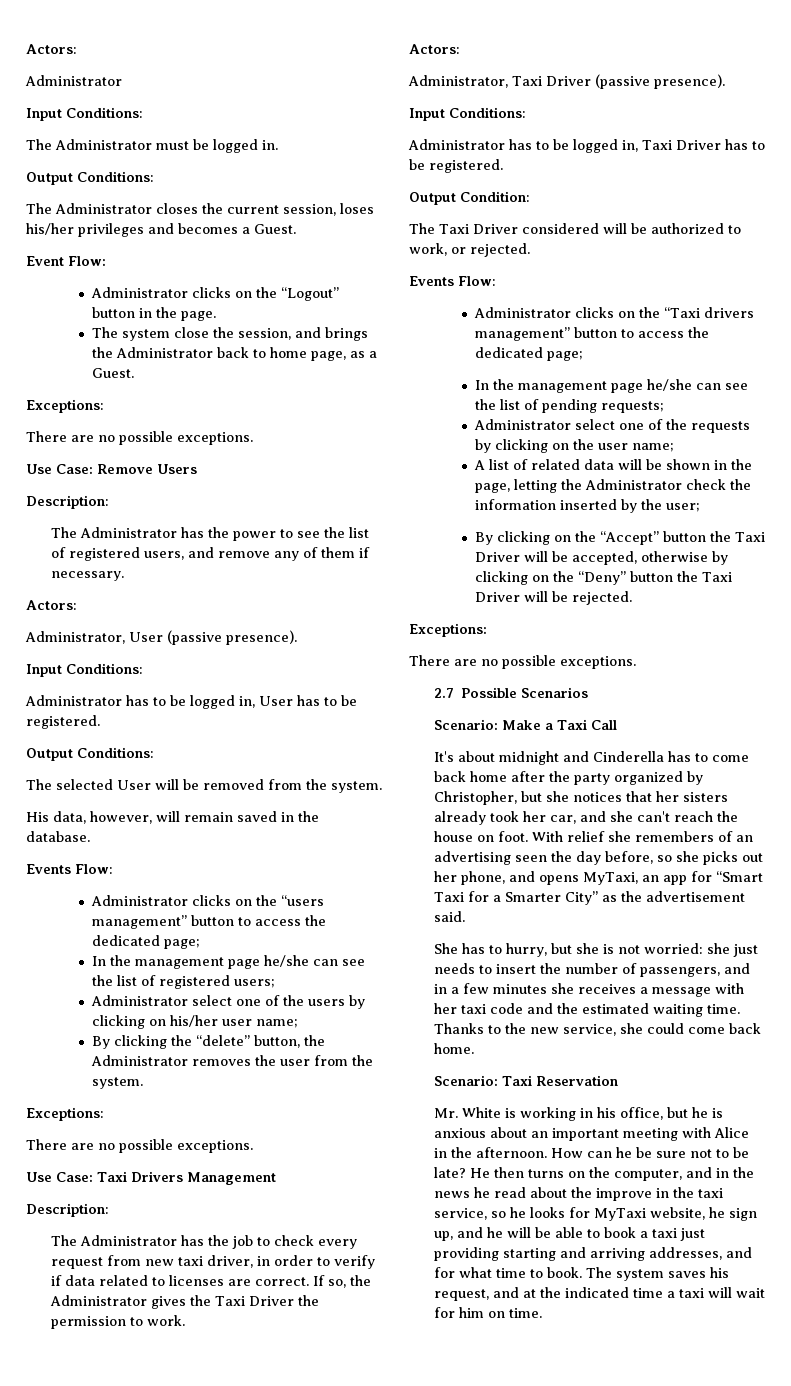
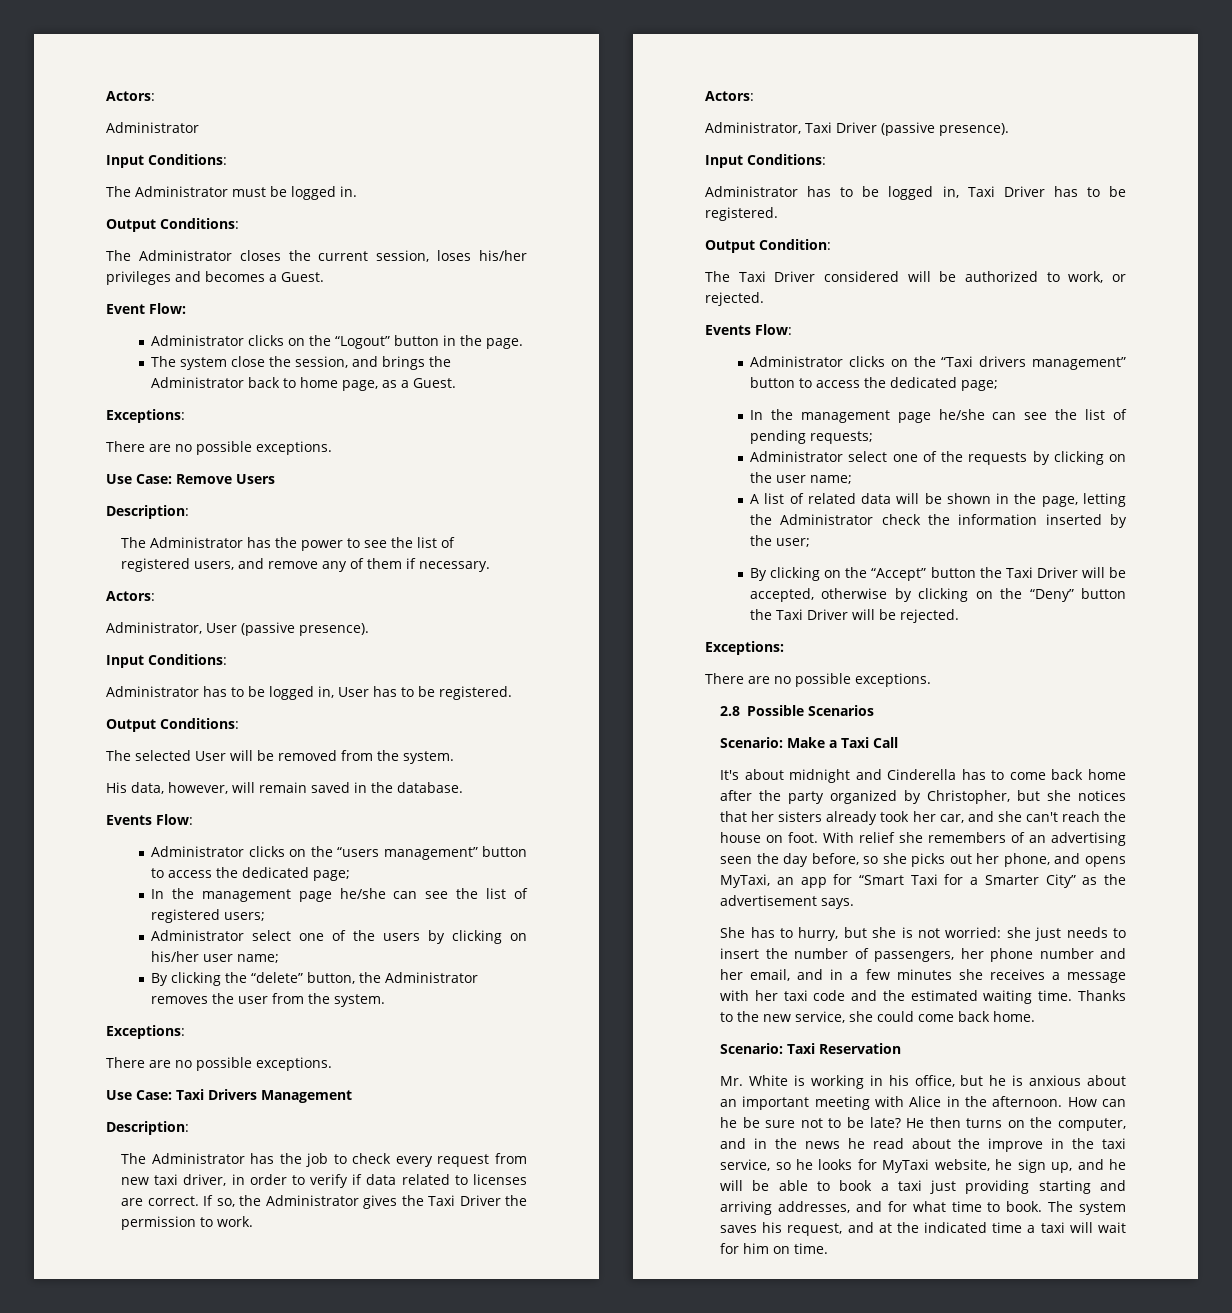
[433,688,454,698] 2.7 -> [720,706,741,716] 2.8
[433,911,465,922] said. -> [821,898,855,909] says.
(720, 972) none -> [960,948,1126,962] [720,969,791,981] her phone number and her email,

